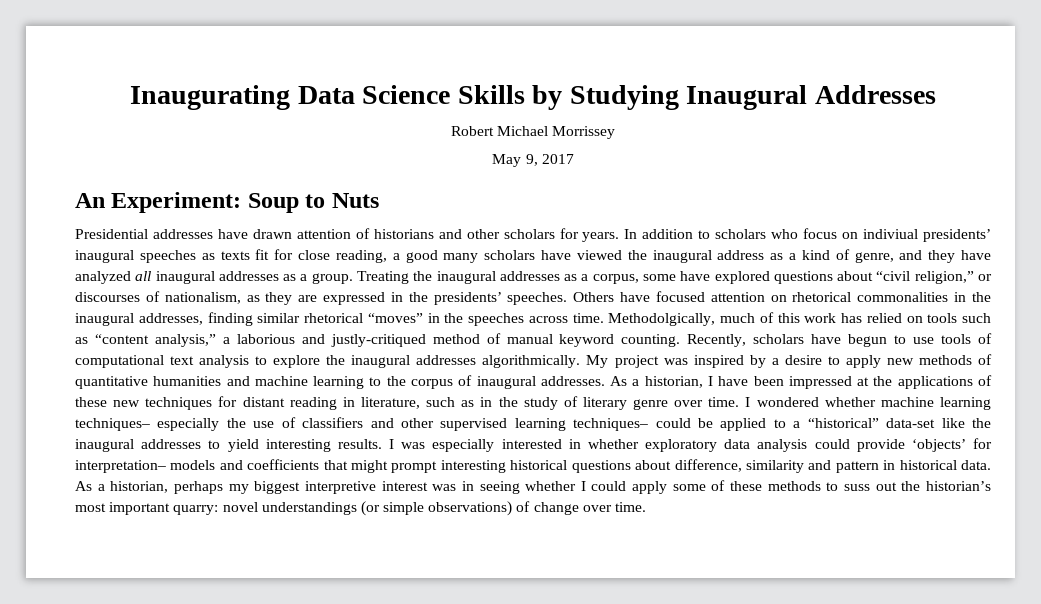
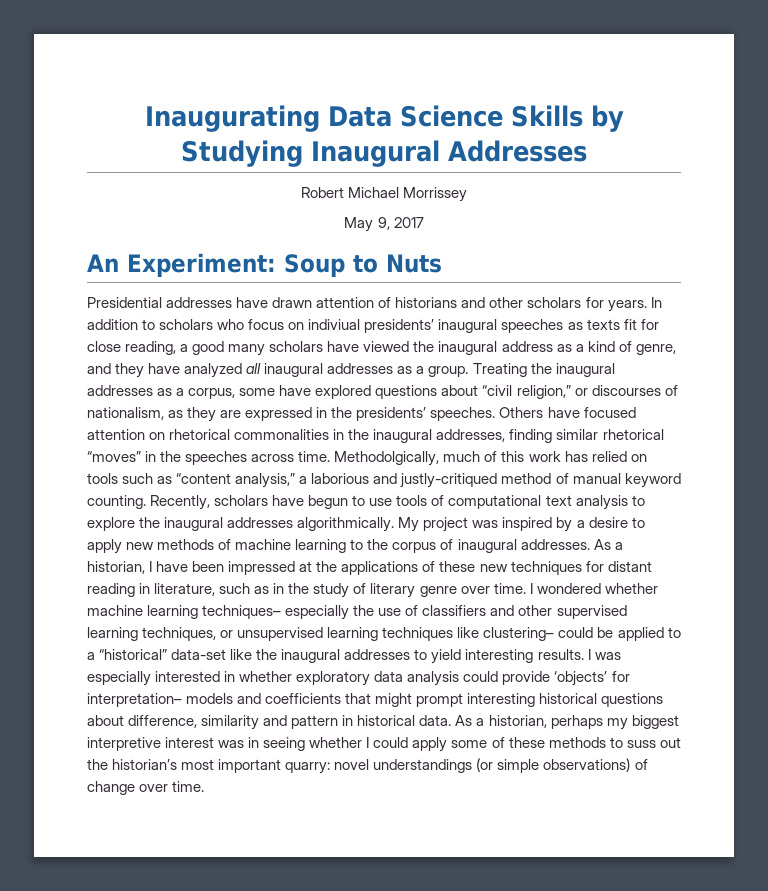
[75,376,250,389] quantitative humanities and -> (232, 544) none
[573,418,649,431] techniques– -> [142,627,555,641] techniques, or unsupervised learning techniques like clustering–

